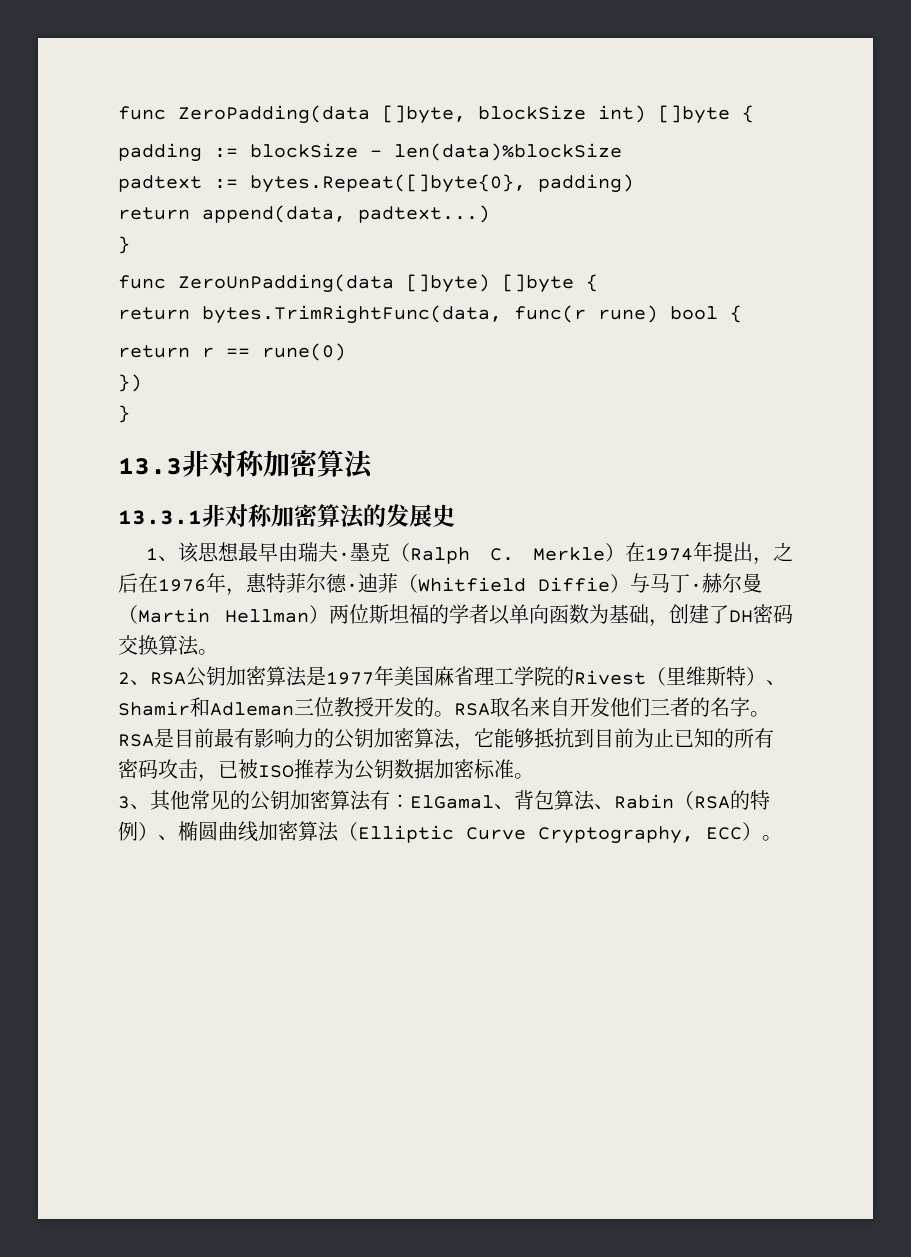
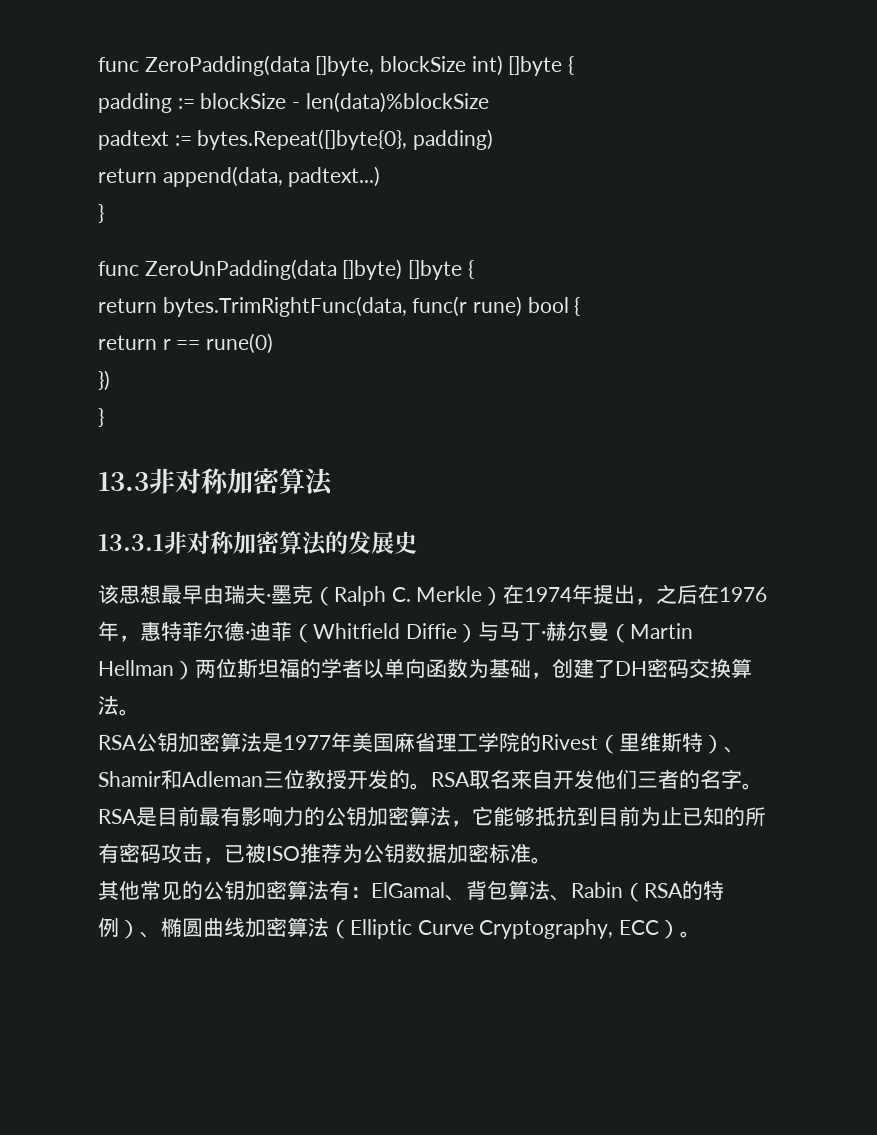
[146,548,179,561] 1、 -> (417, 542) none
[118,672,150,685] 2、 -> (140, 712) none
[118,796,150,809] 3、 -> (552, 860) none

